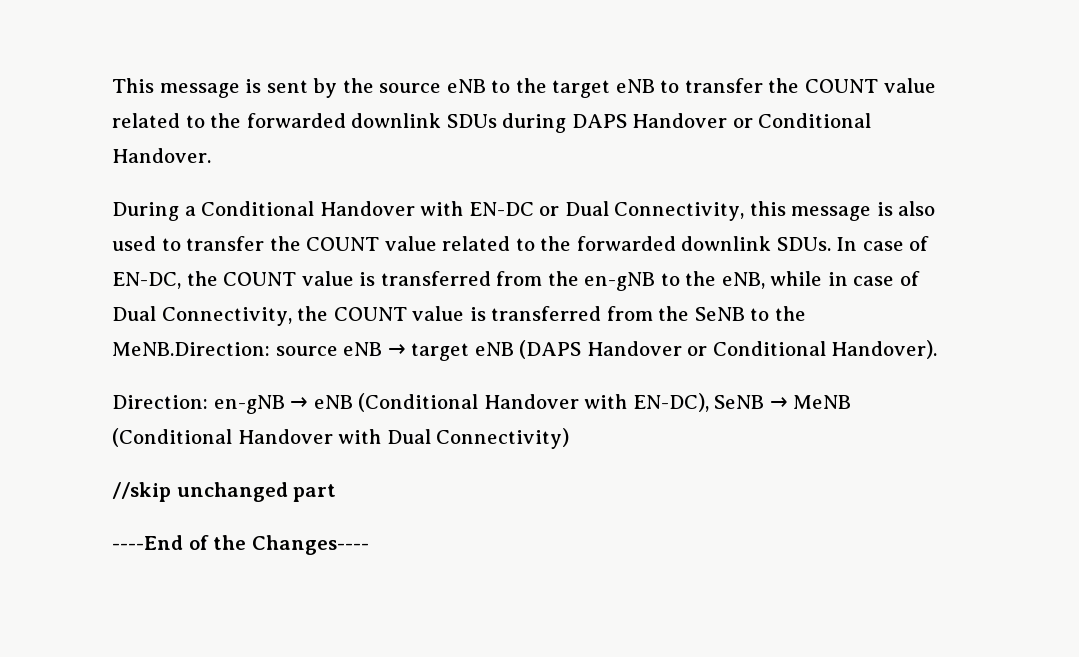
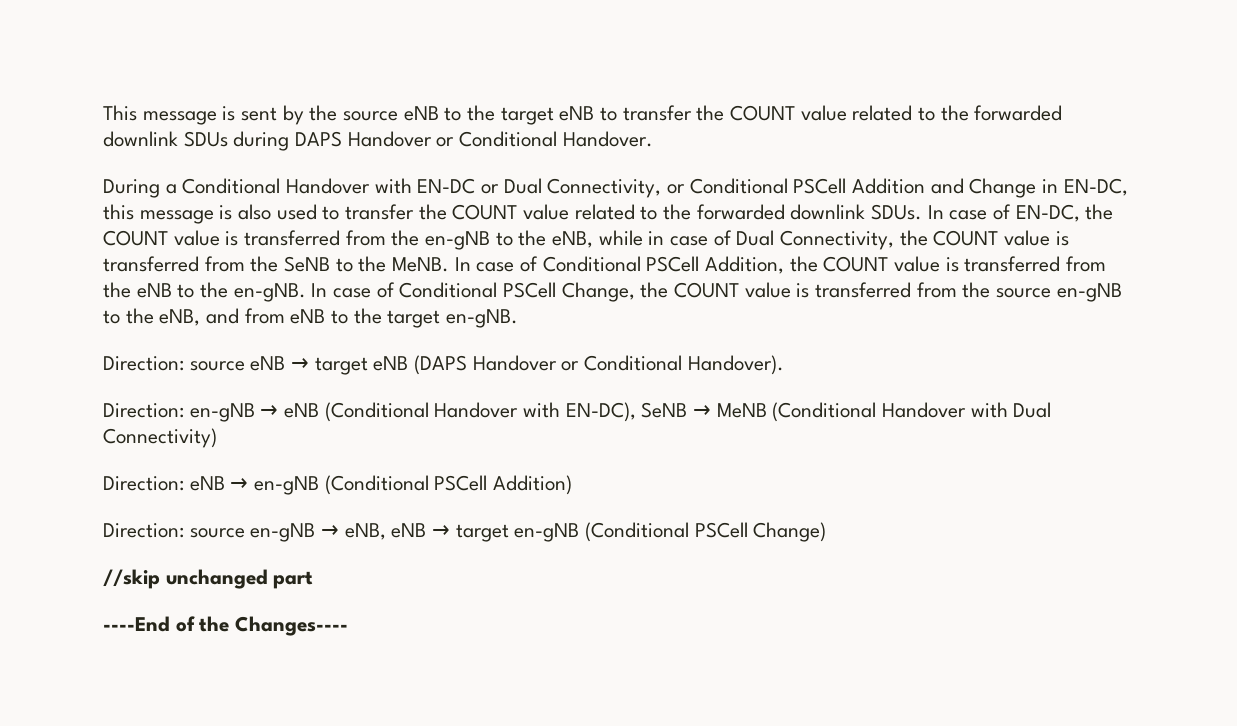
(745, 211) none -> [667,178,1128,198] or Conditional PSCell Addition and Change in EN-DC,
[112,342,270,356] MeNB.Direction: -> [392,256,1107,274] [103,282,1122,302] [103,308,519,328] [103,356,184,371] MeNB. In case of Conditional PSCell Addition, the COUNT value is transferred from the eNB to the en-gNB. In case of Conditional PSCell Change, the COUNT value is transferred from the source en-gNB to the eNB, and from eNB to the target en-gNB. // Direction:
(570, 438) none -> [103,475,573,495] [103,522,827,542] // Direction: eNB → en-gNB (Conditional PSCell Addition) // Direction: source en-gNB → eNB, eNB → target en-gNB (Conditional PSCell Change)

